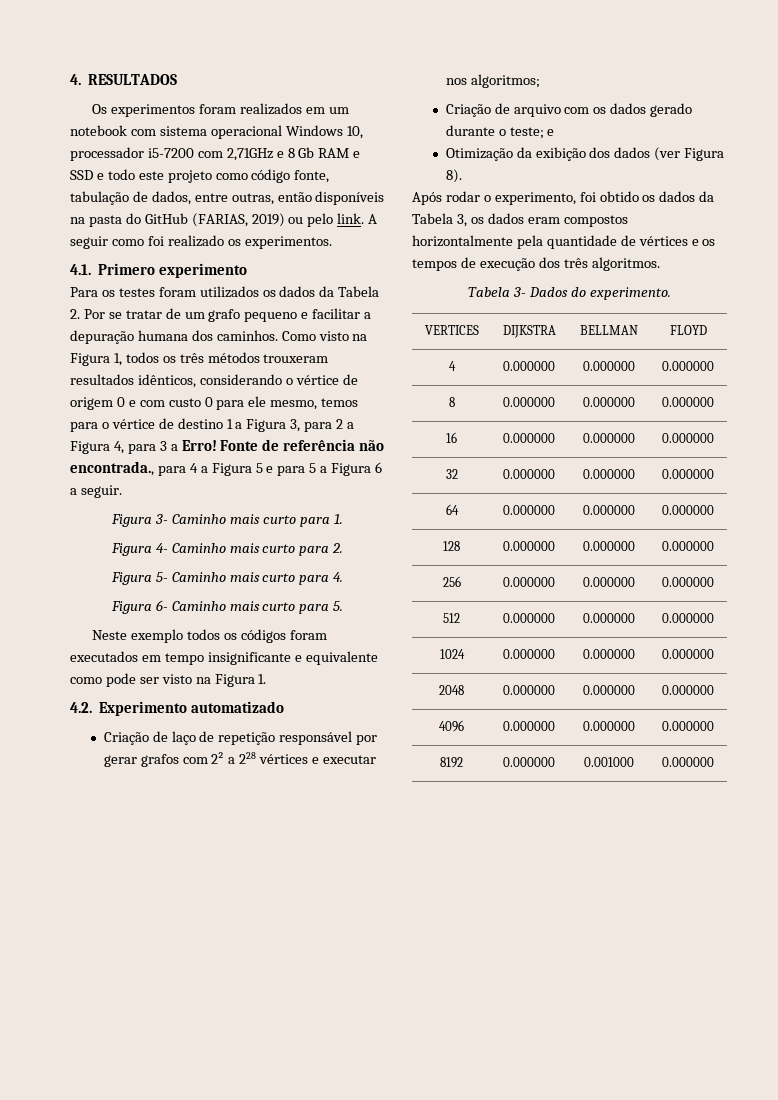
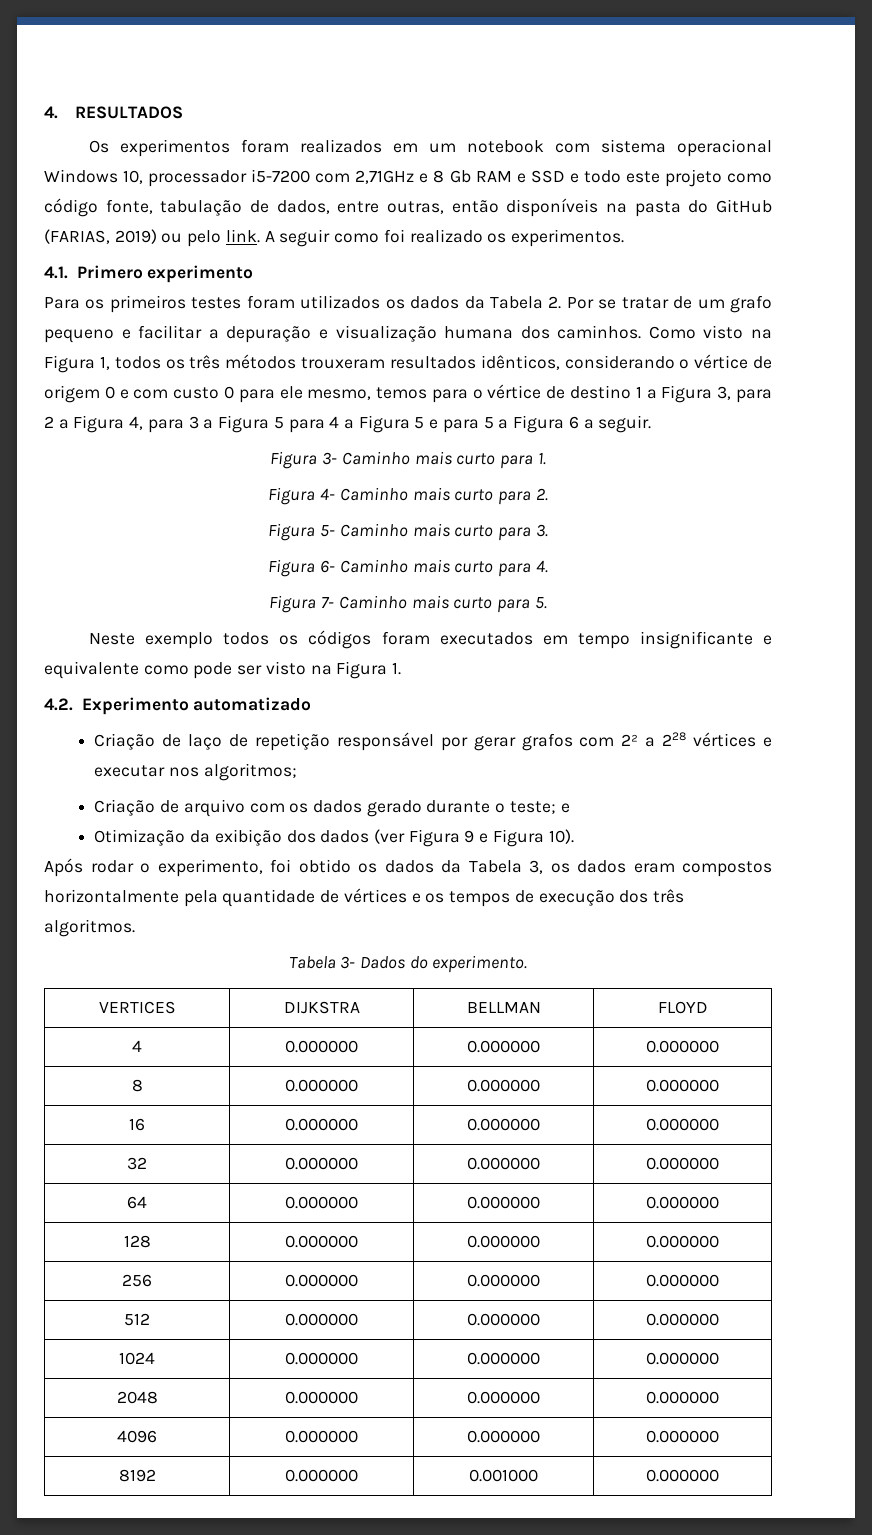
(115, 293) none -> [109,295,186,313] primeiros
(134, 337) none -> [318,325,437,342] e visualização
[181,439,385,451] [70,461,154,476] Erro! Fonte de referência não encontrada., -> [218,415,284,433] Figura 5
(330, 580) none -> [535,524,548,537] [268,559,531,577] 3. // Figura 6- Caminho mais curto para
[155,600,168,611] 6- -> [321,597,335,608] 7-
[445,169,462,183] 8). -> [464,829,574,847] 9 e Figura 10).

